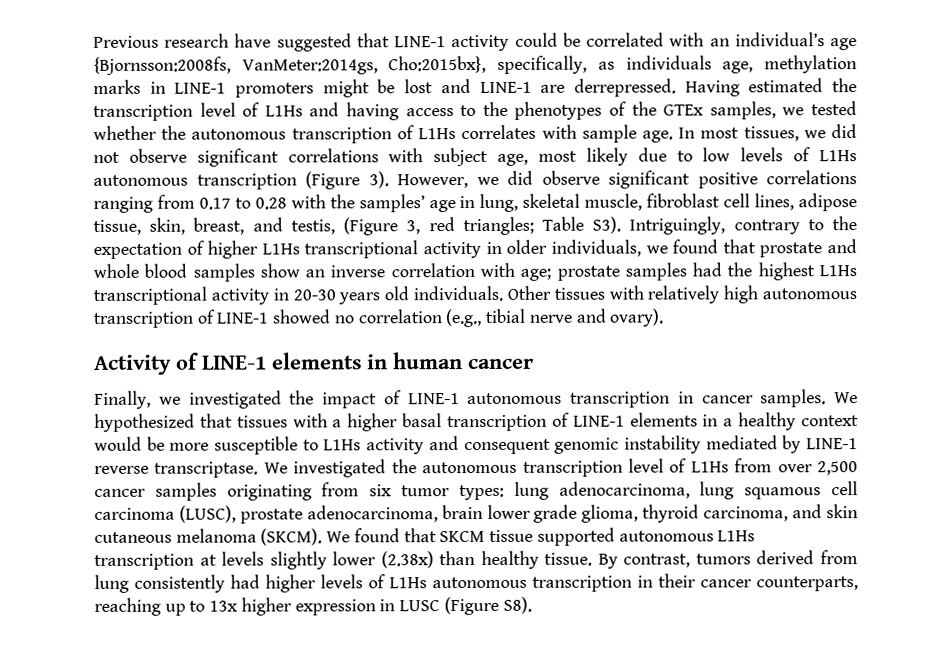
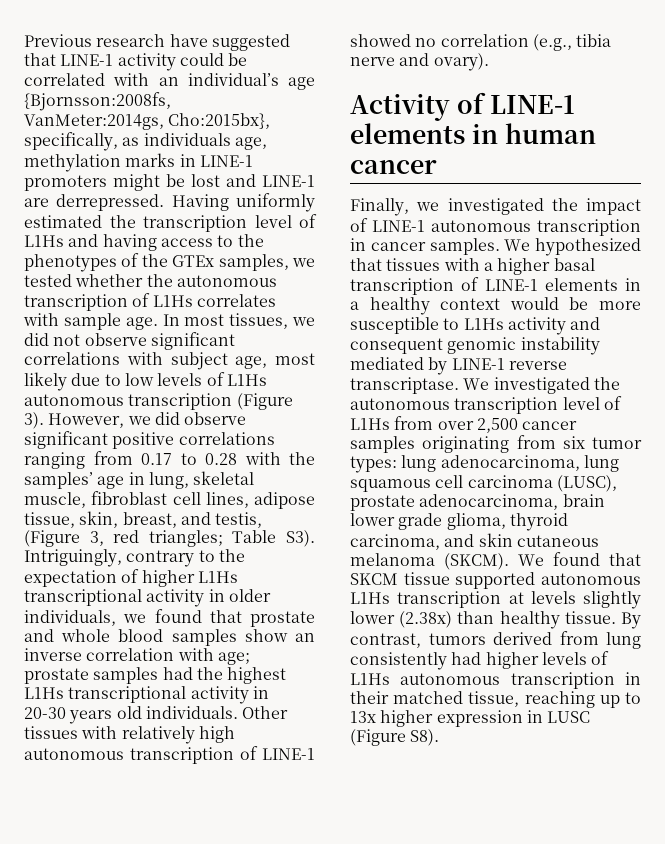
(740, 88) none -> [236,193,315,212] uniformly
[485,308,526,323] tibial -> [576,34,612,47] tibia
[700,576,858,592] cancer counterparts, -> [393,691,520,707] matched tissue,

